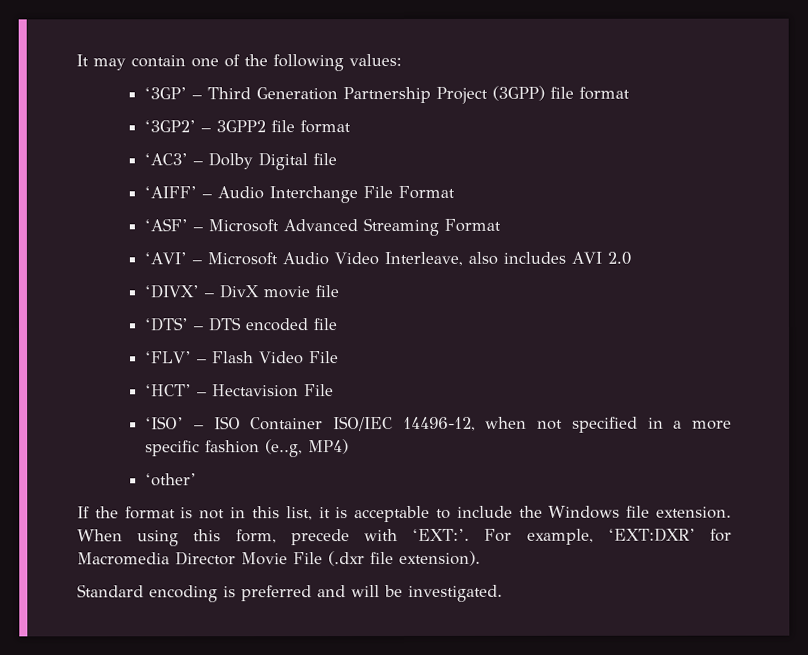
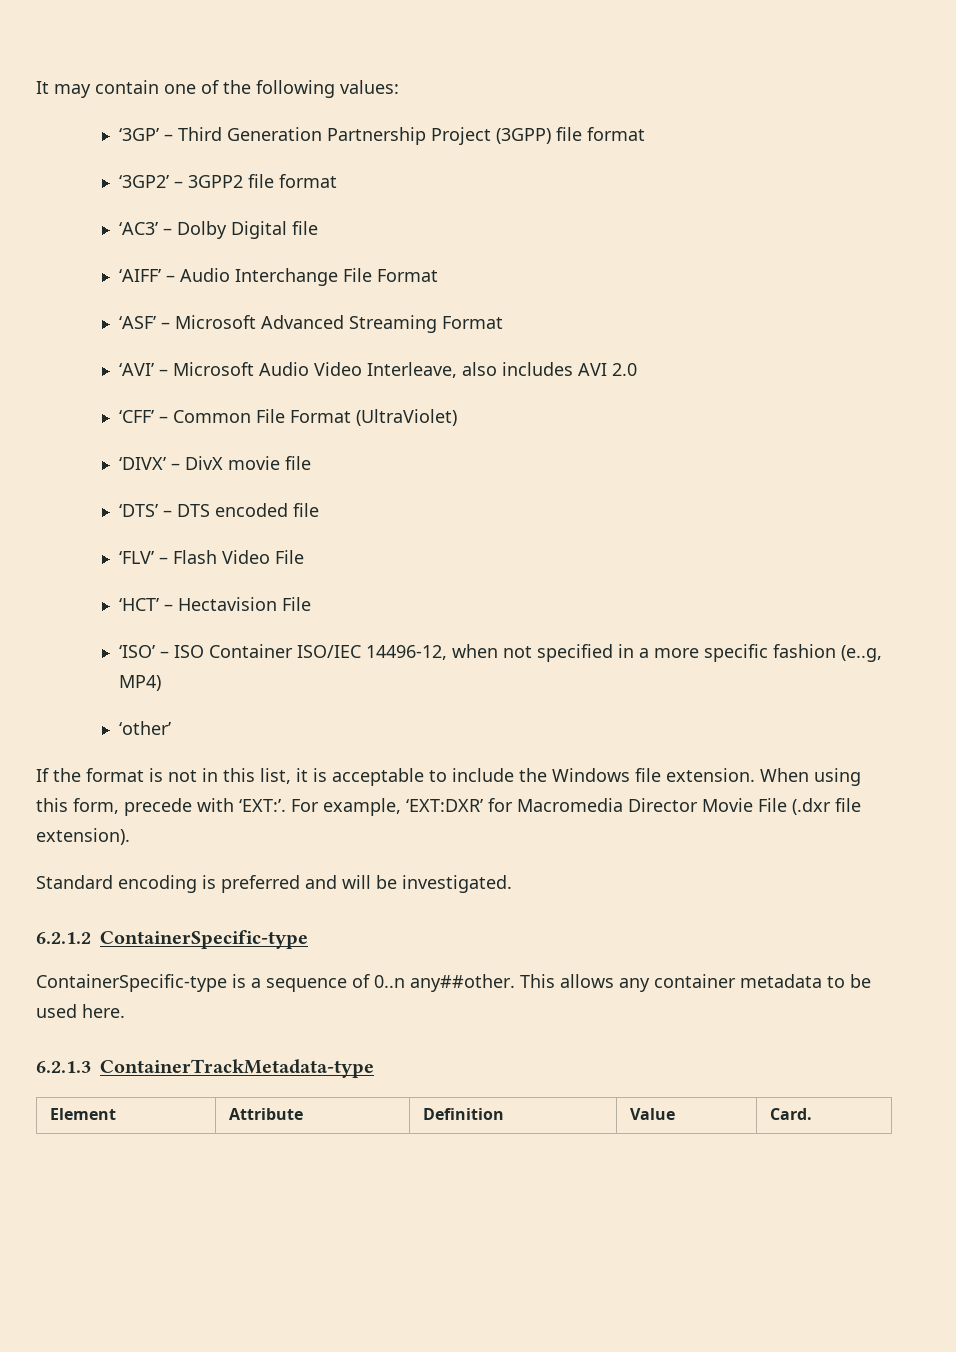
(632, 258) none -> [118,409,457,426] // ‘CFF’ – Common File Format (UltraViolet)
(503, 593) none -> [36,930,308,949] [36,974,871,992] [36,1004,125,1018] [36,1059,374,1078] [50,1108,117,1120] [229,1108,304,1120] [423,1108,505,1120] [630,1108,676,1120] [770,1108,813,1120] // 6.2.1.2 ContainerSpecific-type // ContainerSpecific-type is a sequence of 0..n any##other. This allows any container metadata to be used here. // 6.2.1.3 ContainerTrackMetadata-type // Element | Attribute | Definition | Value | Card.

